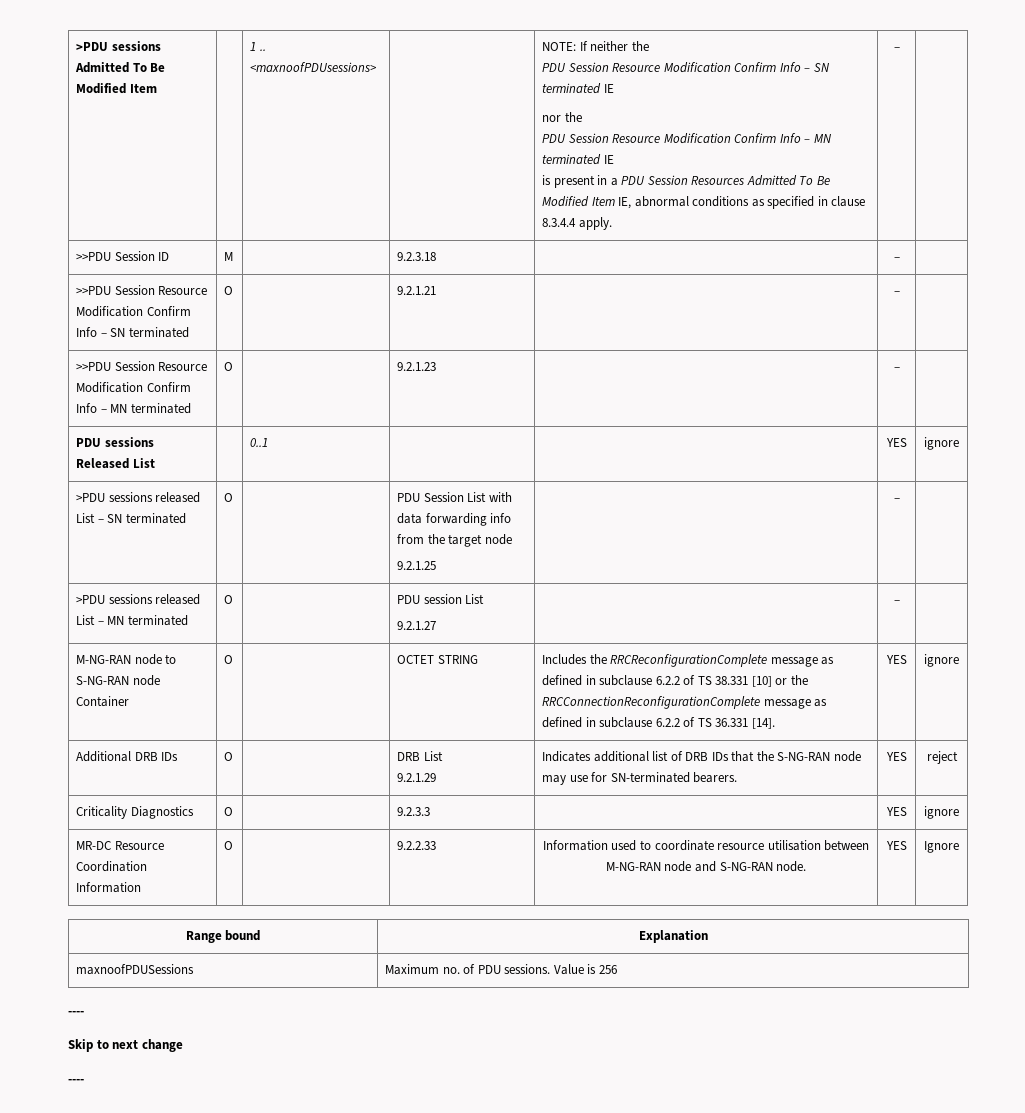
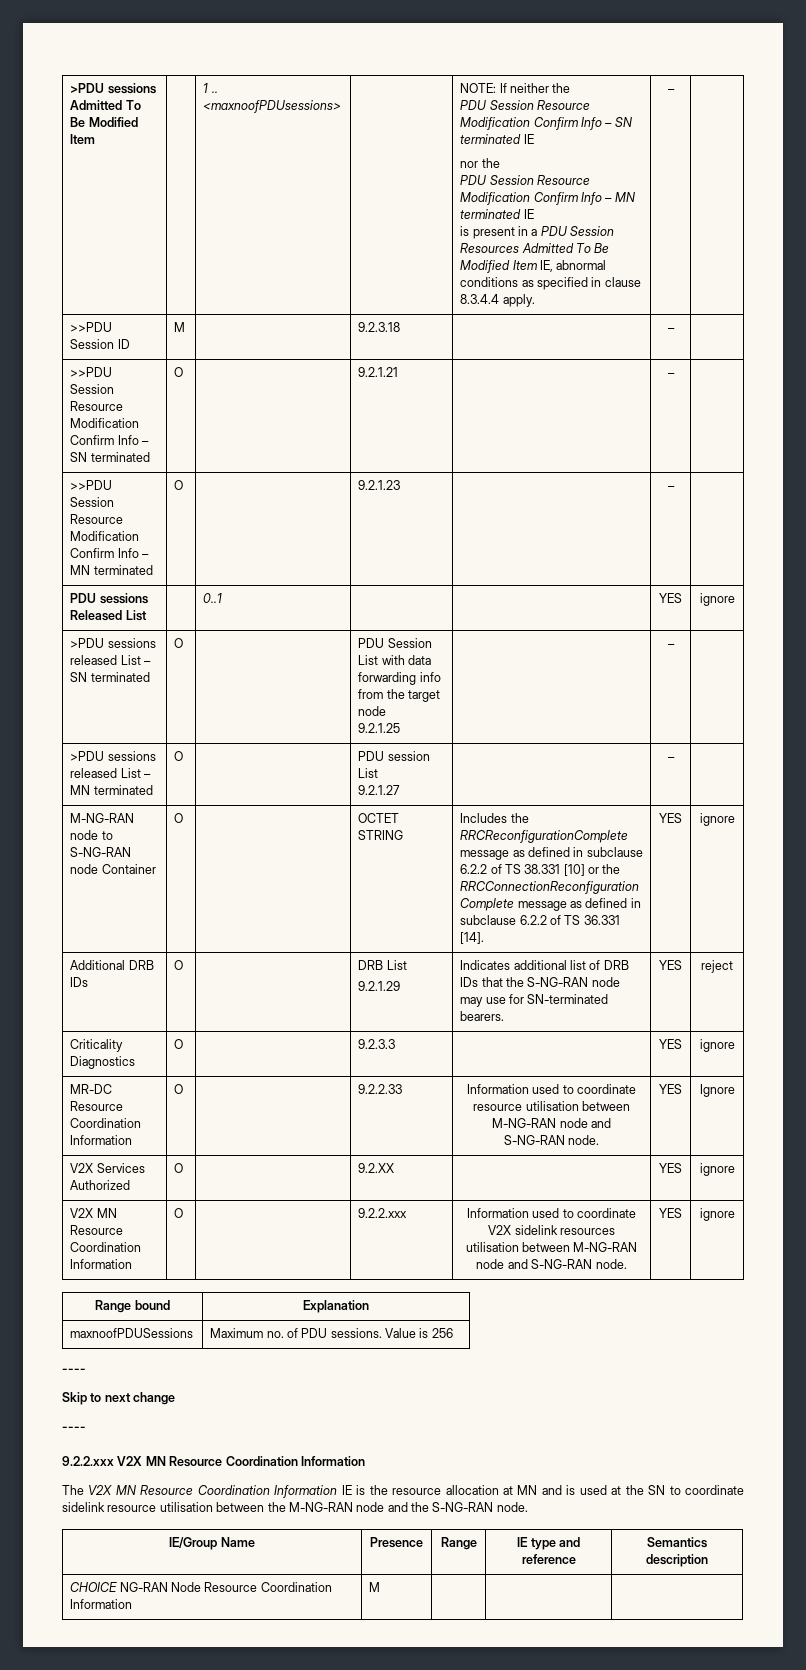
(959, 847) none -> [70,1163,145,1173] [70,1180,131,1190] [174,1163,184,1173] [358,1163,395,1173] [659,1163,682,1173] [699,1163,735,1176] [70,1208,117,1218] [70,1225,124,1235] [70,1242,142,1252] [70,1259,133,1269] [174,1208,184,1218] [358,1208,408,1218] [466,1208,637,1218] [488,1225,615,1235] [465,1242,638,1252] [476,1259,627,1269] [659,1208,682,1218] [699,1208,735,1221] // V2X Services Authorized | O | | 9.2.XX | | YES | ignore // V2X MN Resource Coordination Information | O | | 9.2.2.xxx | Information used to coordinate V2X sidelink resources utilisation between M-NG-RAN node and S-NG-RAN node. | YES | ignore
(84, 1081) none -> [62,1456,365,1467] [62,1485,745,1498] [62,1502,528,1512] [169,1537,255,1550] [370,1537,423,1548] [440,1537,477,1550] [517,1537,580,1550] [521,1554,576,1564] [647,1537,707,1548] [646,1554,708,1567] [70,1582,332,1592] [70,1599,133,1609] [369,1582,381,1592] // 9.2.2.xxx V2X MN Resource Coordination Information // The V2X MN Resource Coordination Information IE is the resource allocation at MN and is used at the SN to coordinate sidelink resource utilisation between the M-NG-RAN node and the S-NG-RAN node. // IE/Group Name | Presence | Range | IE type and reference | Semantics description // CHOICE NG-RAN Node Resource Coordination Information | M | | |

